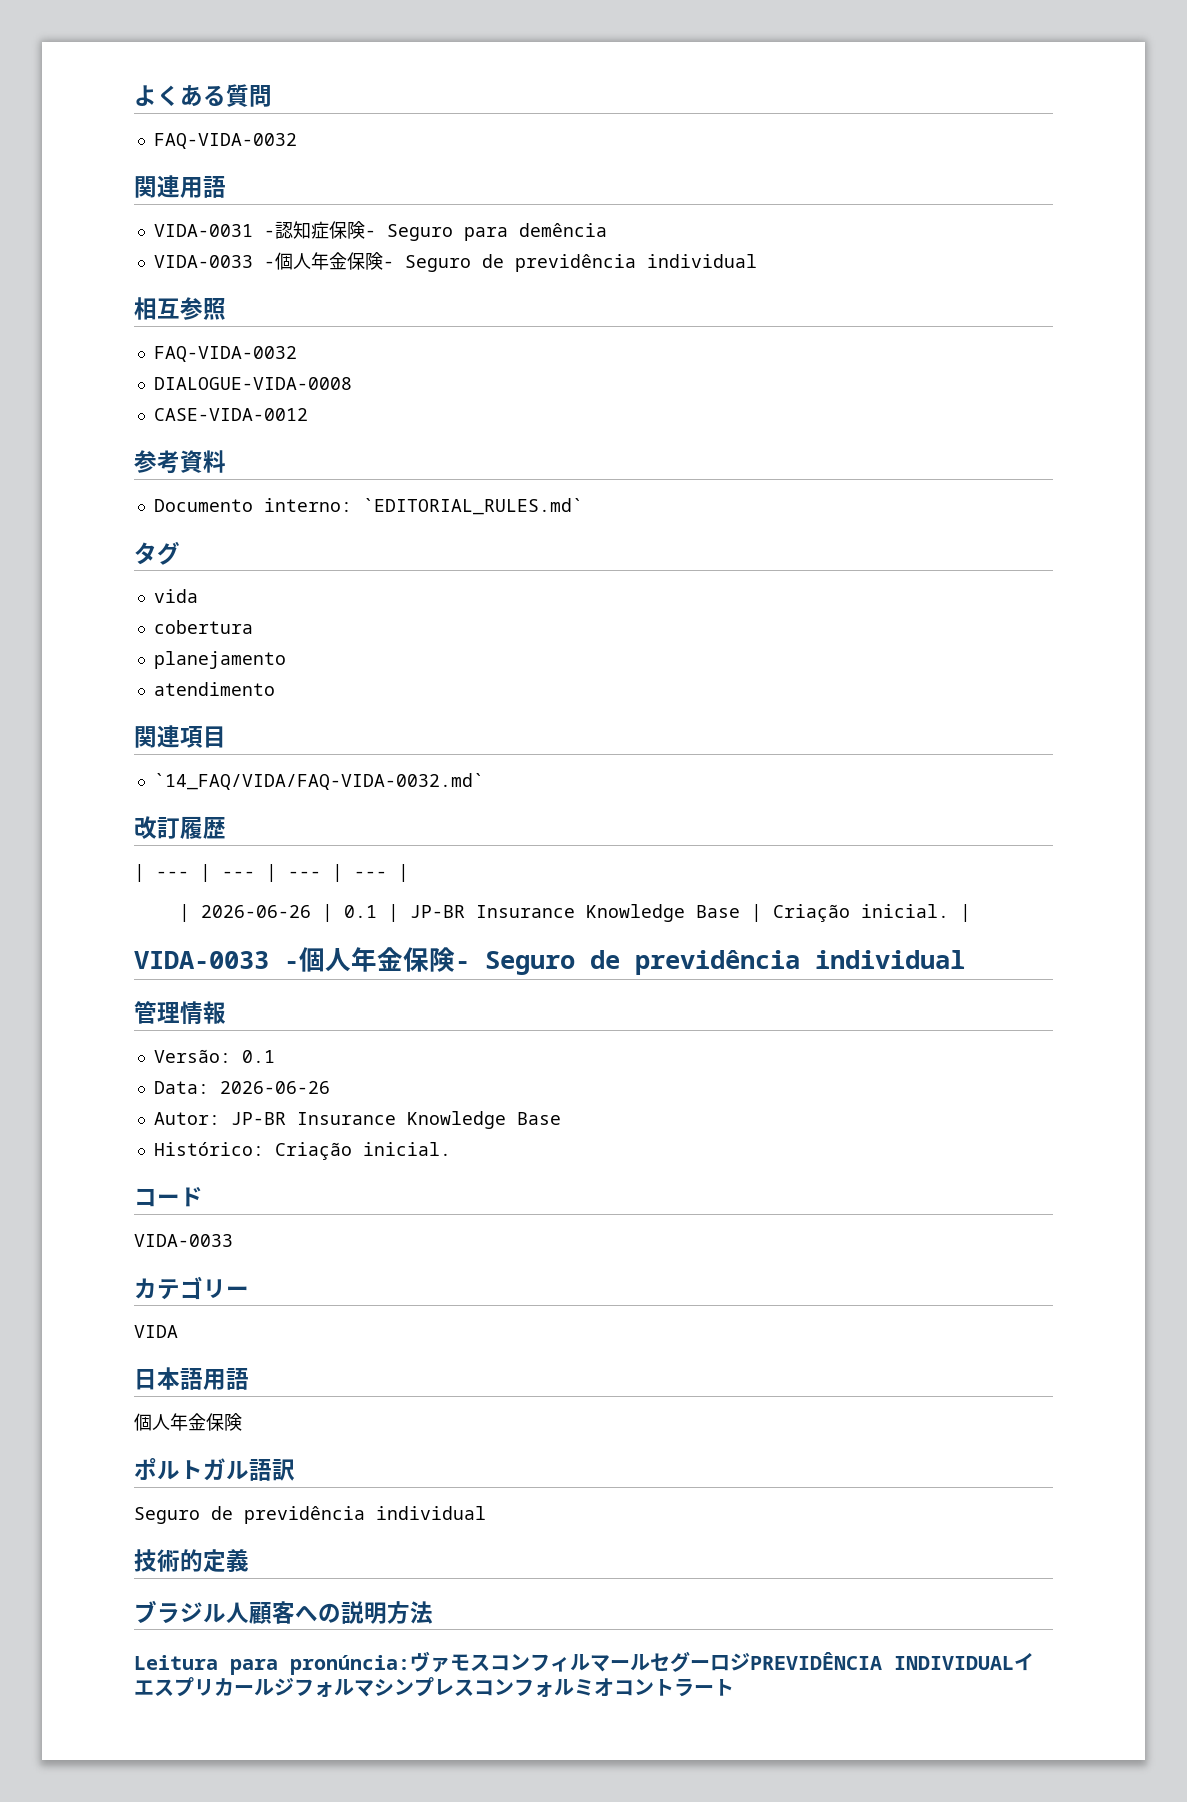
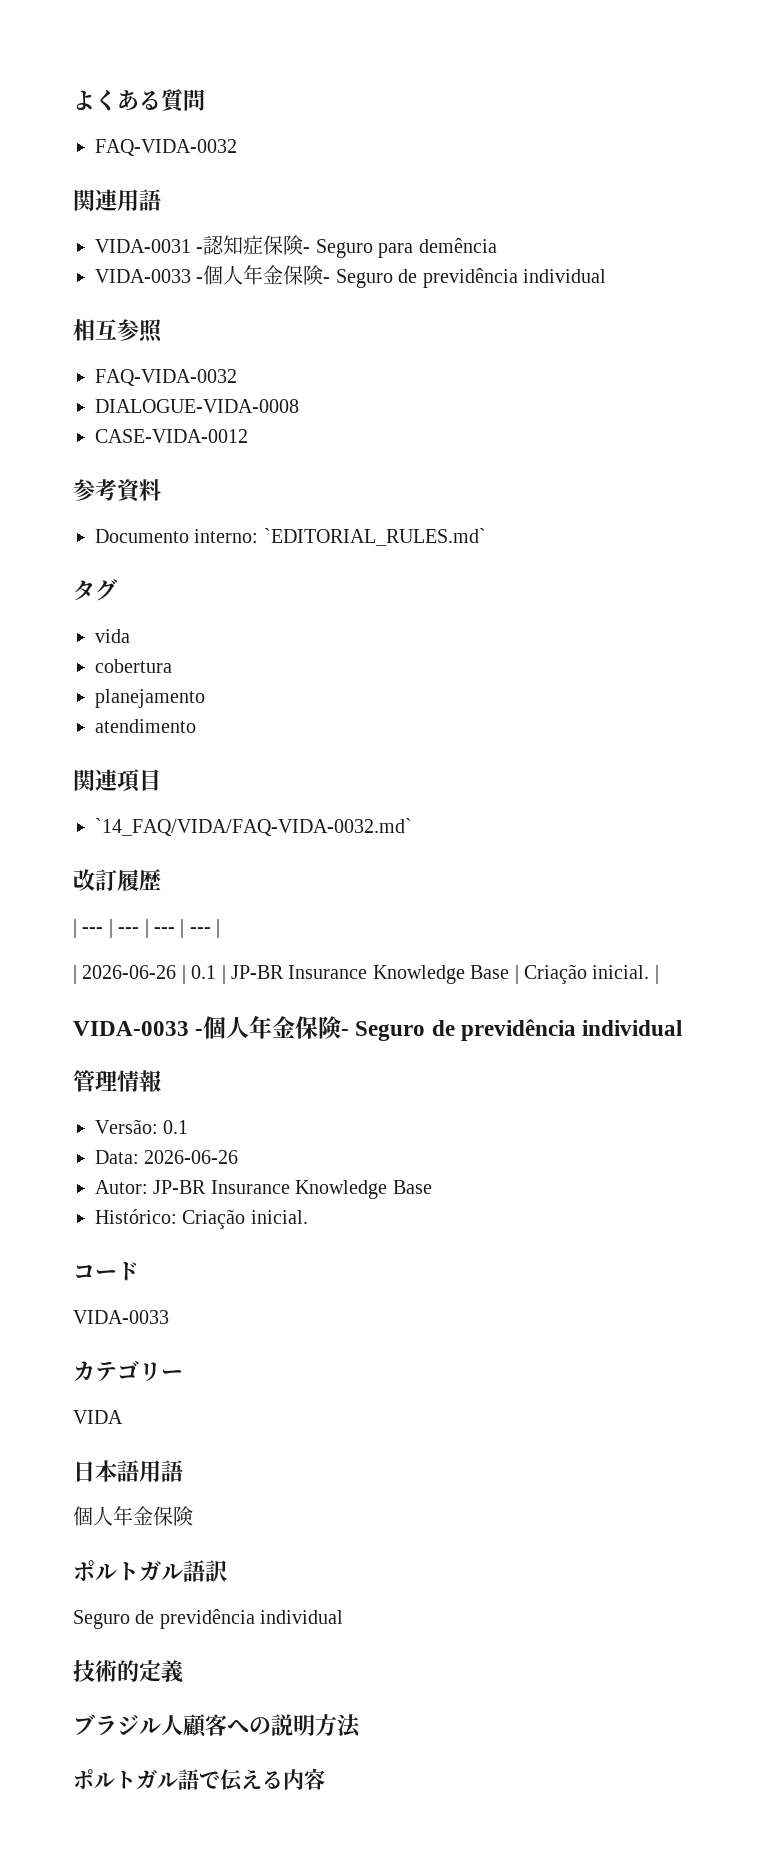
[134,1651,1034,1675] [134,1677,734,1697] Leitura para pronúncia:ヴァモスコンフィルマールセグーロジPREVIDÊNCIA INDIVIDUALイエスプリカールジフォルマシンプレスコンフォルミオコントラート -> [73,1768,325,1792] ポルトガル語で伝える内容

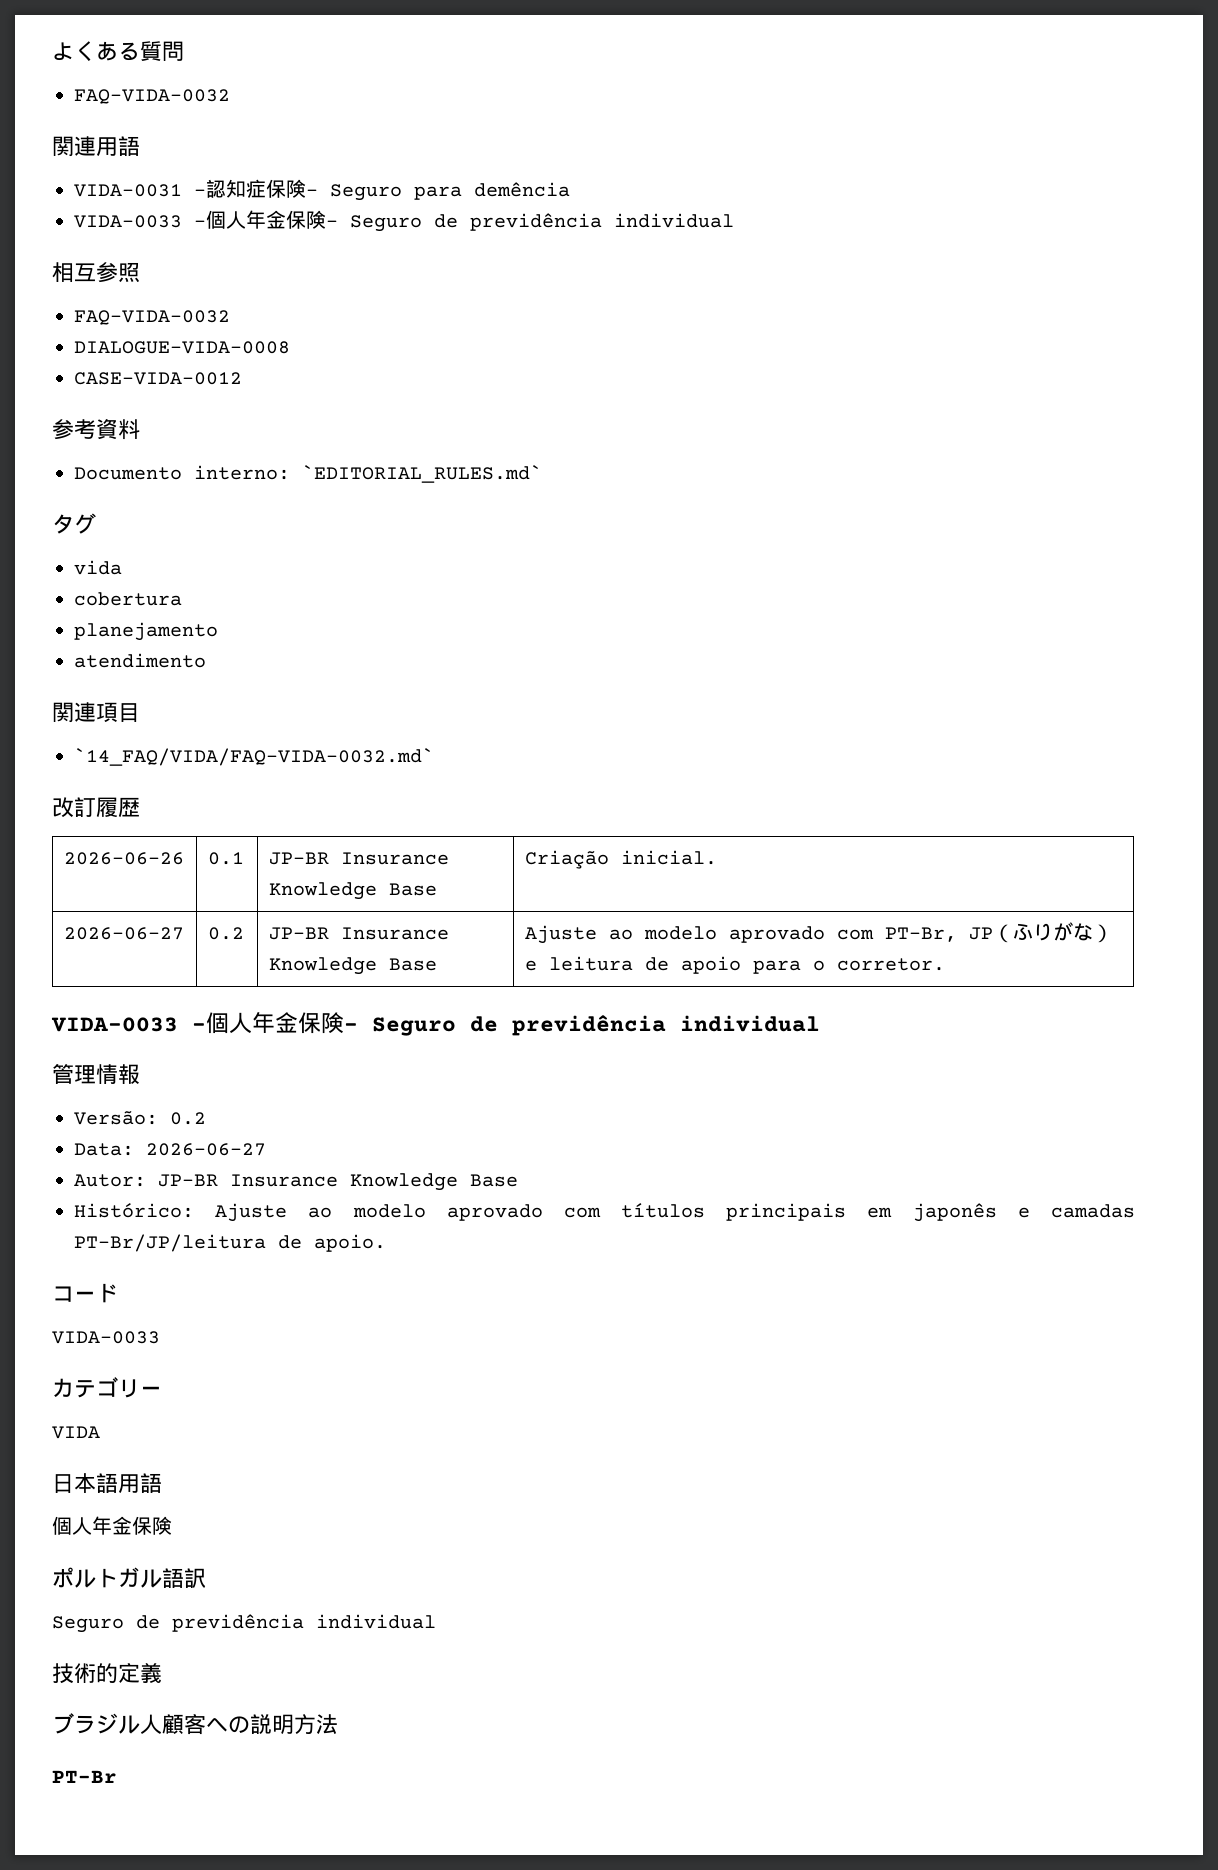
[73,919,221,938] [73,964,659,984] // | --- | --- | --- | --- | // | 2026-06-26 | 0.1 | JP-BR Insurance Knowledge Base | Criação inicial. | -> [63,852,184,865] [207,852,244,865] [268,852,449,865] [268,882,437,900] [524,850,717,869] [63,927,184,940] [207,927,244,940] [268,927,449,940] [268,957,437,975] [524,922,1113,944] [524,956,945,974] // 2026-06-26 | 0.1 | JP-BR Insurance Knowledge Base | Criação inicial. // 2026-06-27 | 0.2 | JP-BR Insurance Knowledge Base | Ajuste ao modelo aprovado com PT-Br, JP（ふりがな）e leitura de apoio para o corretor.
[163,1120,189,1134] 0.1 -> [170,1112,206,1125] 0.2
[144,1150,239,1164] 2026-06-26 -> [146,1143,266,1156] 2026-06-27
[182,1209,308,1229] Criação inicial. -> [215,1203,1135,1222] [74,1234,386,1252] Ajuste ao modelo aprovado com títulos principais em japonês e camadas PT-Br/JP/leitura de apoio.
[73,1768,325,1792] ポルトガル語で伝える内容 -> [52,1770,117,1783] PT-Br

